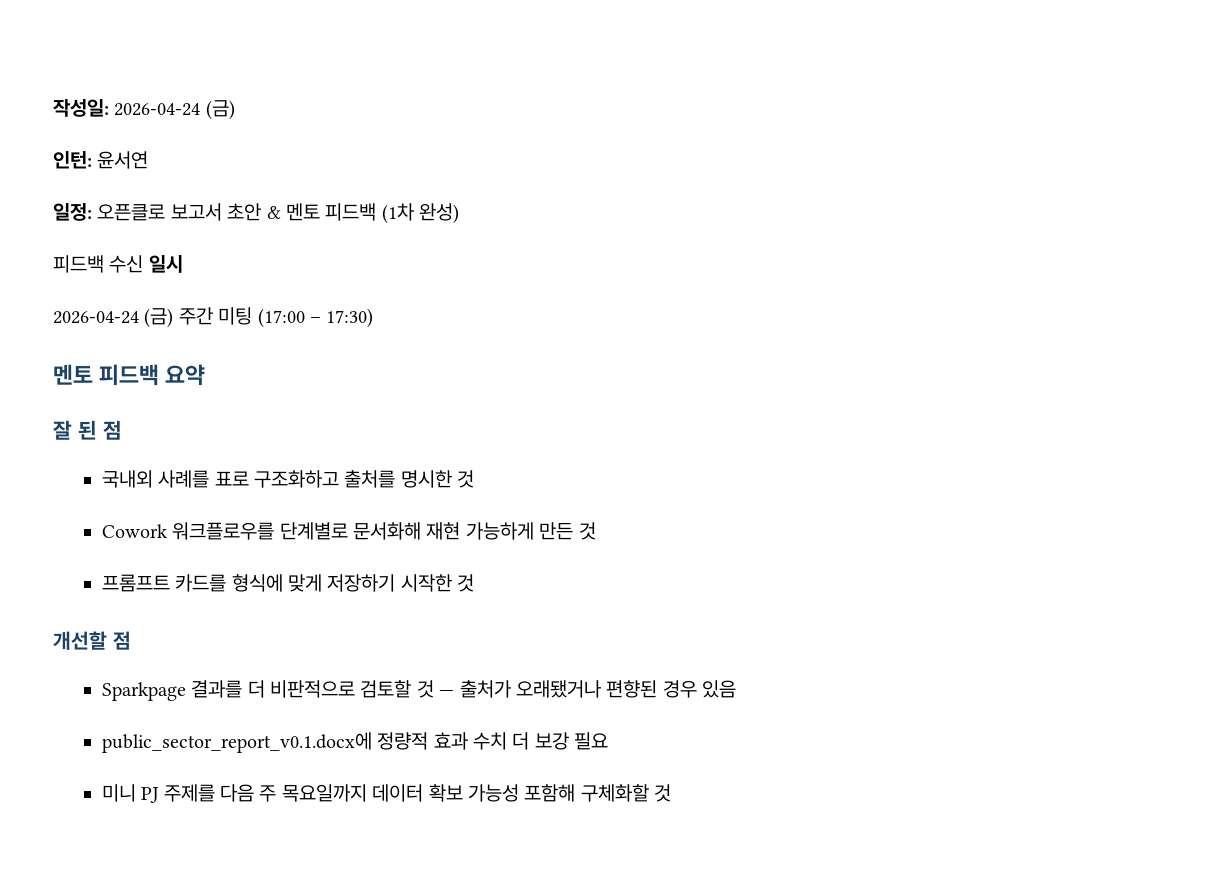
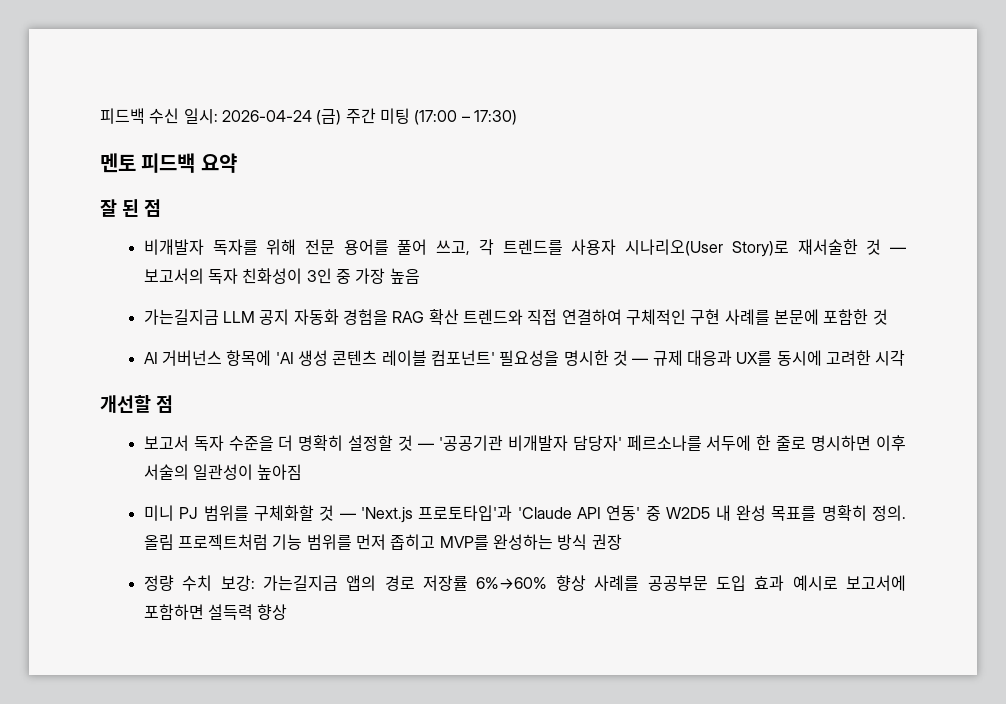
[53,99,235,120] [53,151,149,169] [53,203,460,224] 작성일: 2026-04-24 (금) // 인턴: 윤서연 // 일정: 오픈클로 보고서 초안 & 멘토 피드백 (1차 완성) // -> (100, 116) none
[148,255,183,273] 일시 // -> [183,108,218,124] 일시:
[101,470,475,488] [101,522,596,540] [101,574,475,592] [53,631,131,650] [101,680,737,701] [101,732,609,753] [101,784,672,803] 국내외 사례를 표로 구조화하고 출처를 명시한 것 // Cowork 워크플로우를 단계별로 문서화해 재현 가능하게 만든 것 // 프롬프트 카드를 형식에 맞게 저장하기 시작한 것 // 개선할 점 // Sparkpage 결과를 더 비판적으로 검토할 것 — 출처가 오래됐거나 편향된 경우 있음 // public_sector_report_v0.1.docx에 정량적 효과 수치 더 보강 필요 // 미니 PJ 주제를 다음 주 목요일까지 데이터 확보 가능성 포함해 구체화할 것 -> [143,239,907,257] [143,268,420,284] [143,309,888,325] [143,350,906,366] [100,395,173,413] [143,435,906,451] [143,464,303,480] [143,505,907,523] [143,534,622,550] [143,575,906,591] [143,604,288,620] 비개발자 독자를 위해 전문 용어를 풀어 쓰고, 각 트렌드를 사용자 시나리오(User Story)로 재서술한 것 — 보고서의 독자 친화성이 3인 중 가장 높음 // 가는길지금 LLM 공지 자동화 경험을 RAG 확산 트렌드와 직접 연결하여 구체적인 구현 사례를 본문에 포함한 것 // AI 거버넌스 항목에 'AI 생성 콘텐츠 레이블 컴포넌트' 필요성을 명시한 것 — 규제 대응과 UX를 동시에 고려한 시각 // 개선할 점 // 보고서 독자 수준을 더 명확히 설정할 것 — '공공기관 비개발자 담당자' 페르소나를 서두에 한 줄로 명시하면 이후 서술의 일관성이 높아짐 // 미니 PJ 범위를 구체화할 것 — 'Next.js 프로토타입'과 'Claude API 연동' 중 W2D5 내 완성 목표를 명확히 정의. 올림 프로젝트처럼 기능 범위를 먼저 좁히고 MVP를 완성하는 방식 권장 // 정량 수치 보강: 가는길지금 앱의 경로 저장률 6%→60% 향상 사례를 공공부문 도입 효과 예시로 보고서에 포함하면 설득력 향상

